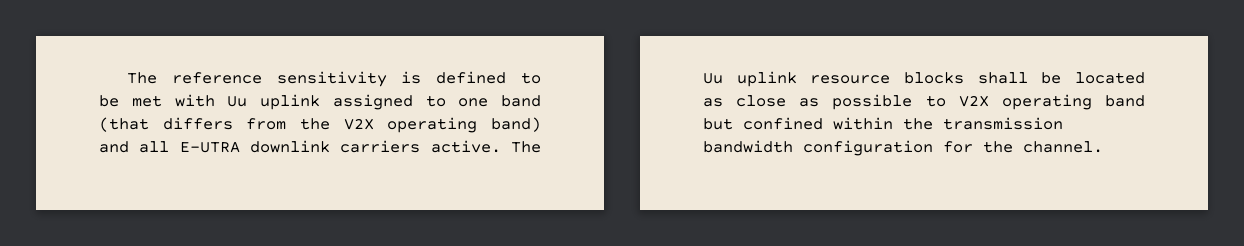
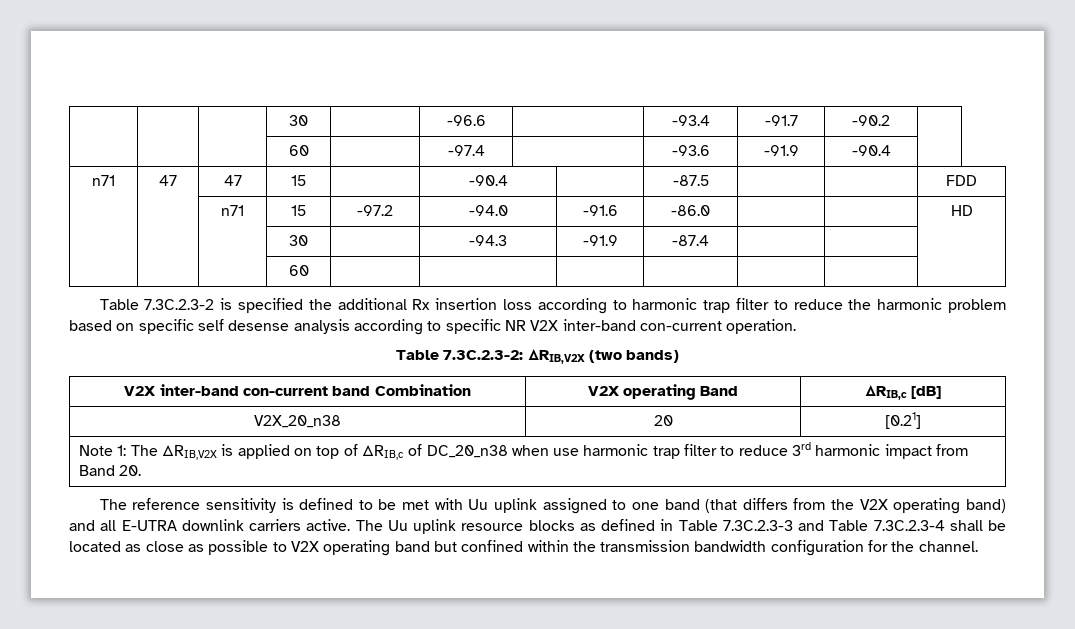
(126, 78) none -> [289,115,308,126] [446,115,486,126] [671,115,710,126] [764,115,798,126] [852,115,890,126] [288,145,309,156] [447,145,485,156] [671,145,710,156] [763,145,799,156] [851,145,891,156] [92,175,115,186] [159,175,177,186] [223,175,242,186] [291,175,306,186] [468,175,508,186] [672,175,709,186] [946,175,977,186] [221,205,244,216] [291,205,306,216] [357,205,393,216] [468,205,508,216] [582,205,618,216] [671,205,710,216] [950,205,973,216] [289,235,308,246] [469,235,507,246] [582,235,618,246] [672,235,709,246] [288,265,309,276] [99,298,1007,314] [69,319,797,335] [395,349,680,364] [124,384,471,396] [587,384,739,400] [864,385,942,400] [254,415,341,428] [653,415,673,426] [885,412,921,429] [78,442,969,460] [78,465,142,476] | | | 30 | | -96.6 | | -93.4 | -91.7 | -90.2 | // | | | 60 | | -97.4 | | -93.6 | -91.9 | -90.4 | // n71 | 47 | 47 | 15 | | -90.4 | | -87.5 | | | FDD // | | n71 | 15 | -97.2 | -94.0 | -91.6 | -86.0 | | | HD // | | | 30 | | -94.3 | -91.9 | -87.4 | | | // | | | 60 | | | | | | | // Table 7.3C.2.3-2 is specified the additional Rx insertion loss according to harmonic trap filter to reduce the harmonic problem based on specific self desense analysis according to specific NR V2X inter-band con-current operation. // Table 7.3C.2.3-2: ΔRIB,V2X (two bands) // V2X inter-band con-current band Combination | V2X operating Band | ΔRIB,c [dB] // V2X_20_n38 | 20 | [0.21] // Note 1: The ΔRIB,V2X is applied on top of ΔRIB,c of DC_20_n38 when use harmonic trap filter to reduce 3rd harmonic impact from Band 20. //
(964, 78) none -> [579,519,945,531] as defined in Table 7.3C.2.3-3 and Table 7.3C.2.3-4

